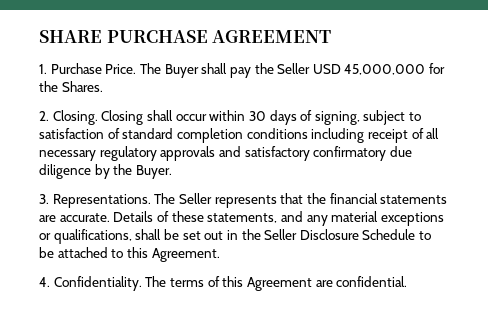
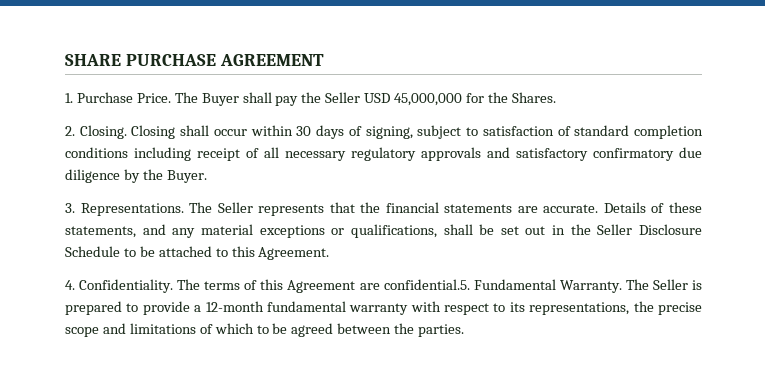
[336,276,408,287] confidential. -> [383,279,703,293] [65,301,702,315] [65,323,465,337] confidential.5. Fundamental Warranty. The Seller is prepared to provide a 12-month fundamental warranty with respect to its representations, the precise scope and limitations of which to be agreed between the parties.

